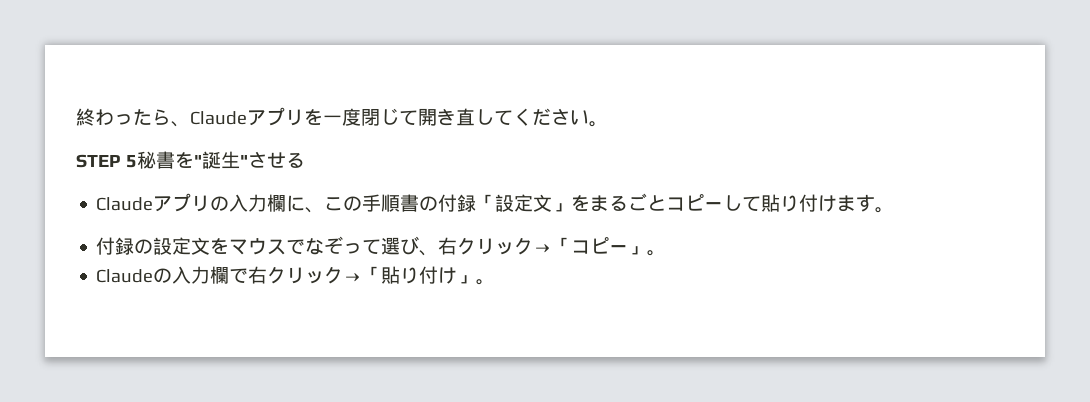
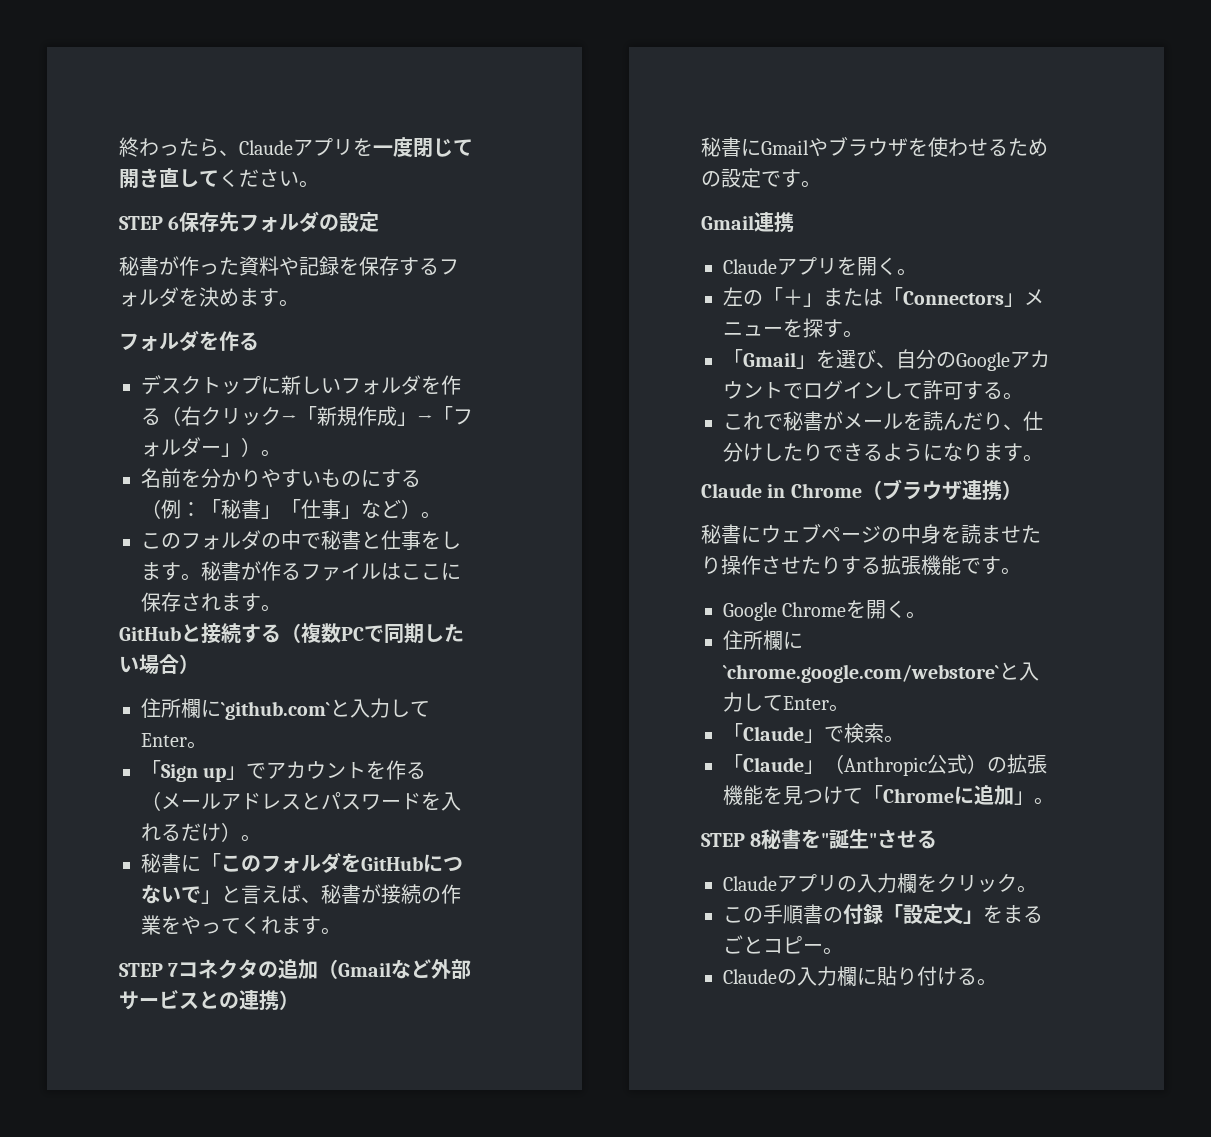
[125,155,137,168] 5 -> [168,211,380,232] [119,256,459,276] [119,287,299,307] [119,330,259,351] [141,375,461,395] [141,406,473,426] [141,437,281,457] [141,468,421,488] [141,499,441,519] [141,530,461,550] [141,561,461,581] [141,592,281,612] [119,623,464,644] [119,654,199,674] [141,698,430,720] [141,733,207,749] [141,760,427,782] [141,791,461,811] [141,822,261,842] [141,852,463,873] [141,884,461,904] [141,915,341,935] [119,959,472,979] [119,989,299,1011] [701,136,1048,157] [701,168,821,188] [701,211,794,233] [723,257,917,276] [723,287,1044,307] [723,318,863,338] [723,349,1050,371] [723,380,1023,400] [723,411,1043,431] [723,442,1043,462] [701,479,1022,501] [701,523,1041,544] [701,555,1021,575] [723,600,927,621] [723,630,803,650] [723,662,1039,683] [723,692,849,712] [723,723,904,743] [723,754,1047,776] [723,785,1054,805] [701,833,762,847] 6保存先フォルダの設定 // 秘書が作った資料や記録を保存するフォルダを決めます。 // フォルダを作る // デスクトップに新しいフォルダを作る（右クリック→「新規作成」→「フォルダー」）。 // 名前を分かりやすいものにする（例：「秘書」「仕事」など）。 // このフォルダの中で秘書と仕事をします。秘書が作るファイルはここに保存されます。 // GitHubと接続する（複数PCで同期したい場合） // 住所欄に`github.com`と入力してEnter。 // 「Sign up」でアカウントを作る（メールアドレスとパスワードを入れるだけ）。 // 秘書に「このフォルダをGitHubにつないで」と言えば、秘書が接続の作業をやってくれます。 // STEP 7コネクタの追加（Gmailなど外部サービスとの連携） // 秘書にGmailやブラウザを使わせるための設定です。 // Gmail連携 // Claudeアプリを開く。 // 左の「＋」または「Connectors」メニューを探す。 // 「Gmail」を選び、自分のGoogleアカウントでログインして許可する。 // これで秘書がメールを読んだり、仕分けしたりできるようになります。 // Claude in Chrome（ブラウザ連携） // 秘書にウェブページの中身を読ませたり操作させたりする拡張機能です。 // Google Chromeを開く。 // 住所欄に`chrome.google.com/webstore`と入力してEnter。 // 「Claude」で検索。 // 「Claude」（Anthropic公式）の拡張機能を見つけて「Chromeに追加」。 // STEP 8
[286,195,325,213] に、 -> [917,873,1037,893] をクリック。 //
[723,194,895,213] [96,236,648,256] して貼り付けます。 // 付録の設定文をマウスでなぞって選び、右クリック→「コピー」 -> (823, 948) none
[229,266,477,284] で右クリック→「貼り付け」 -> [857,966,977,986] に貼り付ける

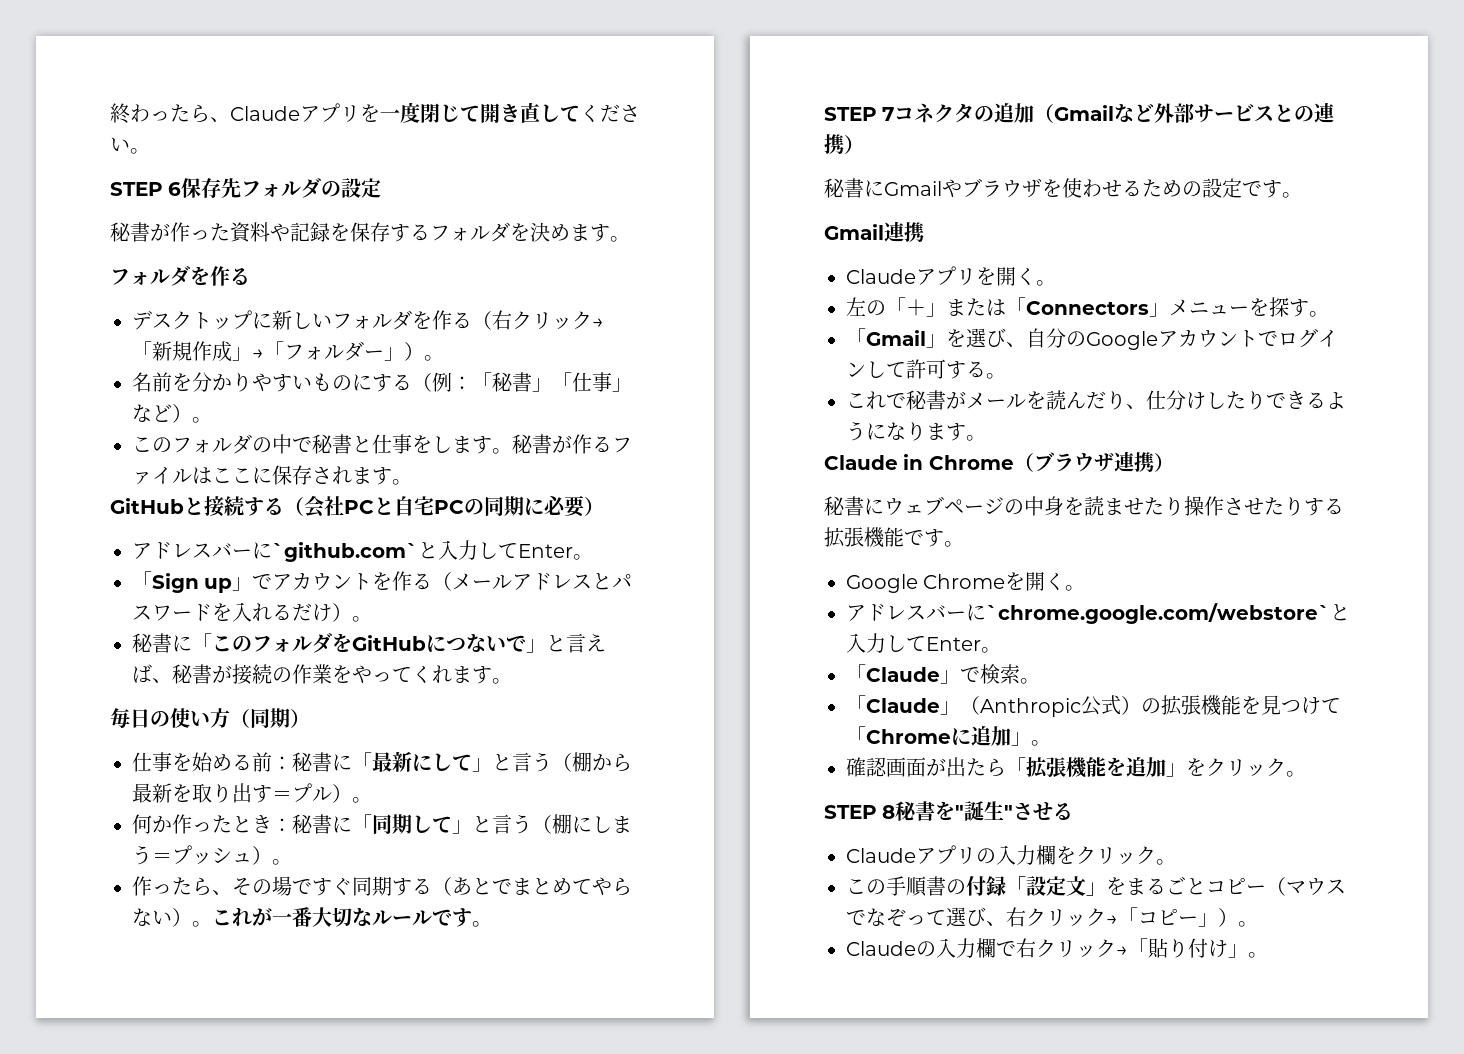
[301,623,464,644] [119,654,199,674] [141,698,201,718] 複数PCで同期したい場合） // 住所欄 -> [304,495,604,518] [132,542,252,559] 会社PCと自宅PCの同期に必要） // アドレスバー
(341, 931) none -> [110,708,310,728] [132,751,632,772] [132,783,372,803] [132,814,632,834] [132,845,292,865] [132,876,632,896] [132,907,492,927] // 毎日の使い方（同期） // 仕事を始める前：秘書に「最新にして」と言う（棚から最新を取り出す＝プル）。 // 何か作ったとき：秘書に「同期して」と言う（棚にしまう＝プッシュ）。 // 作ったら、その場ですぐ同期する（あとでまとめてやらない）。これが一番大切なルールです。
[723,630,783,650] 住所欄 -> [846,604,966,621] アドレスバー
(1054, 801) none -> [846,757,1306,778] // 確認画面が出たら「拡張機能を追加」をクリック。
(823, 948) none -> [1266,877,1346,896] [846,907,1238,927] （マウスでなぞって選び、右クリック→「コピー」）
[857,968,877,985] に -> [996,938,1148,958] で右クリック→「
[957,968,977,985] る -> [1228,944,1248,958] 」

